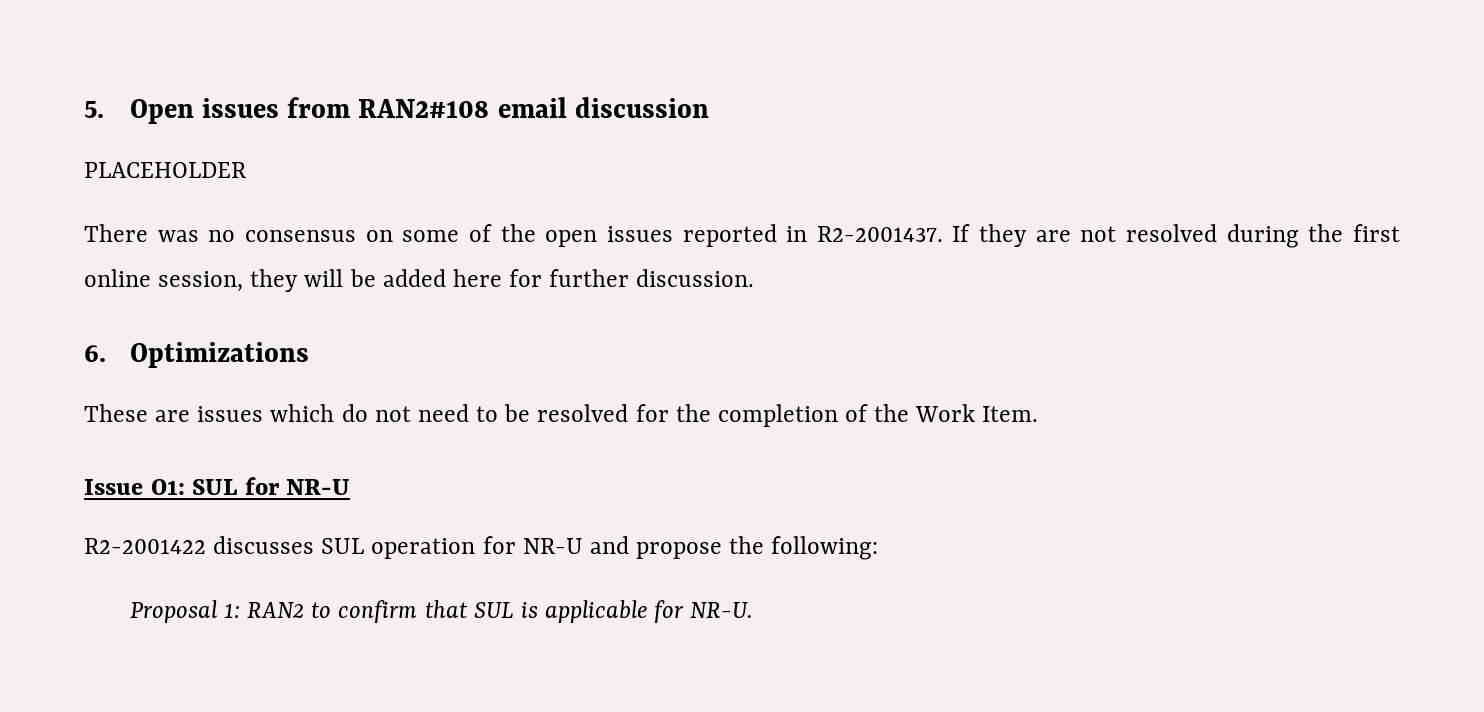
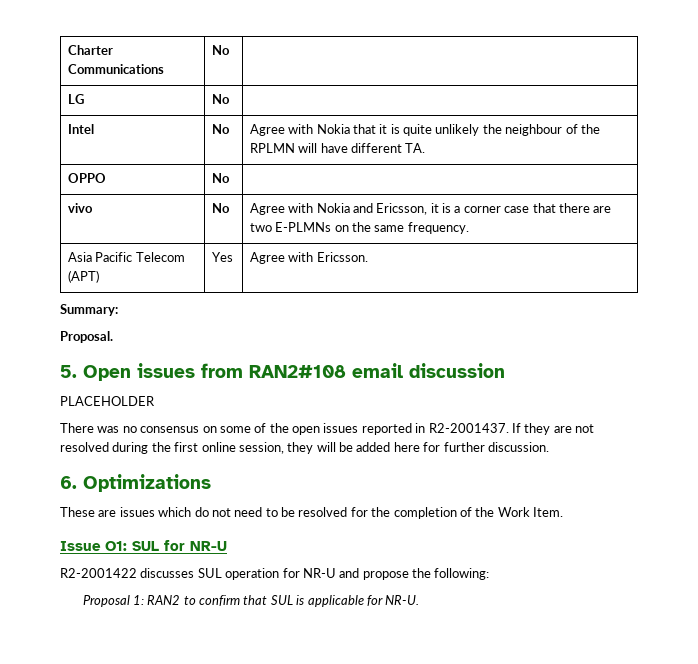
(84, 109) none -> [67,45,113,55] [67,64,164,74] [211,45,230,55] [67,94,84,104] [211,94,230,104] [67,124,94,134] [211,124,230,134] [249,124,600,136] [249,143,426,153] [67,173,106,183] [211,173,230,183] [67,203,93,213] [211,203,230,213] [249,203,612,215] [249,222,469,234] [67,252,185,262] [67,270,99,283] [211,252,233,262] [249,252,368,264] [60,304,118,316] [60,331,113,343] Charter Communications | No | // LG | No | // Intel | No | Agree with Nokia that it is quite unlikely the neighbour of the RPLMN will have different TA. // OPPO | No | // vivo | No | Agree with Nokia and Ericsson, it is a corner case that there are two E-PLMNs on the same frequency. // Asia Pacific Telecom (APT) | Yes | Agree with Ericsson. // Summary: // Proposal. //

